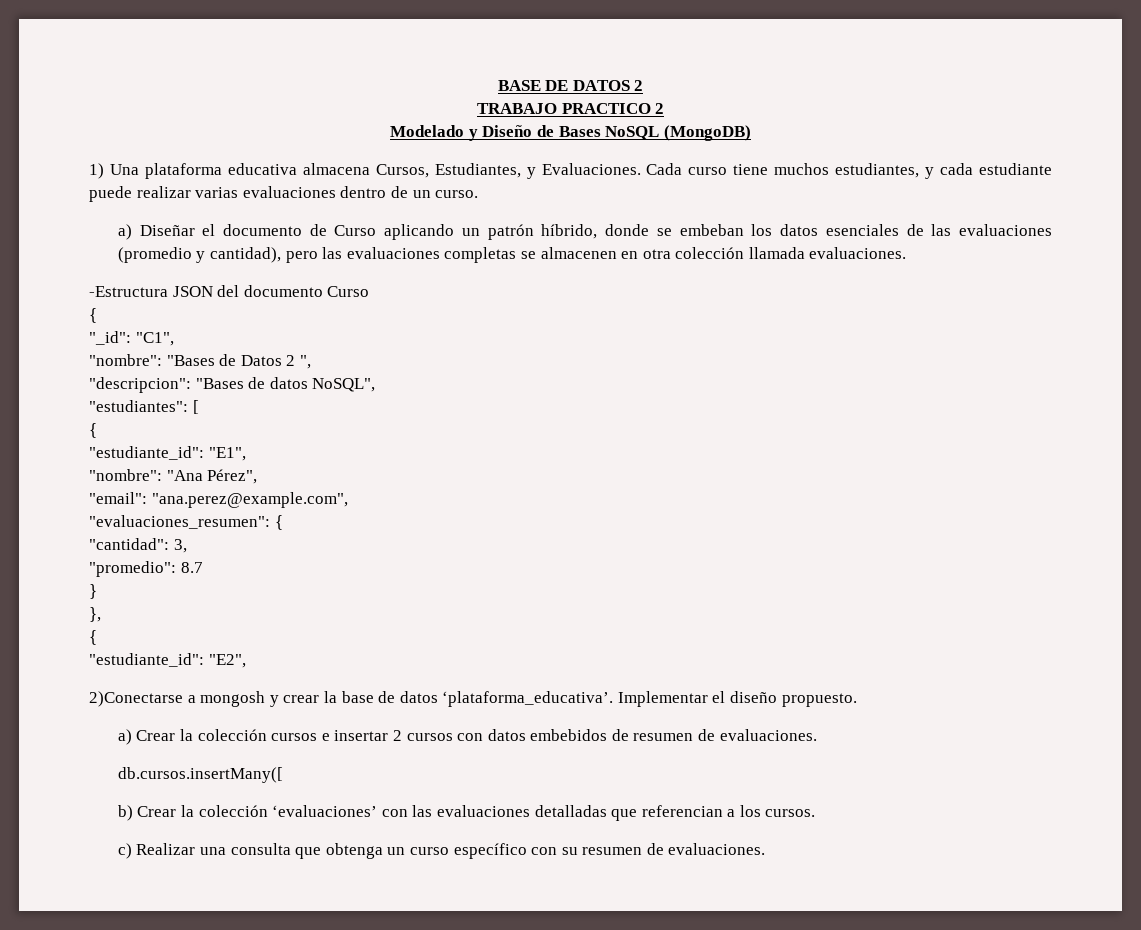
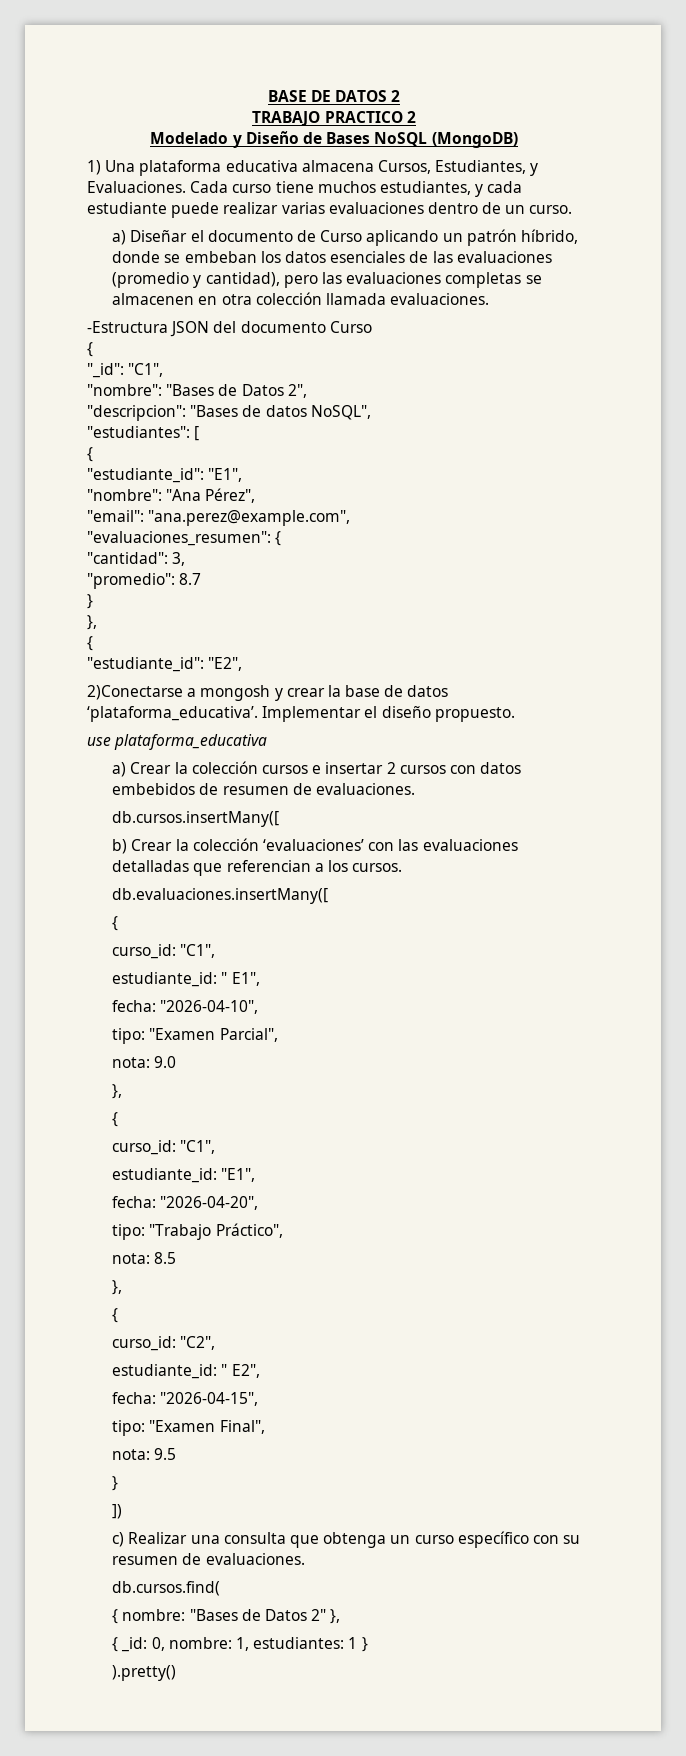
[286,355,311,369] 2 ", -> [287,384,307,398] 2",
(857, 700) none -> [87,734,268,750] // use plataforma_educativa
(816, 813) none -> [112,888,329,904] [112,916,119,931] [112,944,216,959] [112,972,260,987] [112,1000,259,1014] [112,1028,278,1044] [112,1056,177,1068] [112,1084,123,1099] [112,1112,119,1127] [112,1140,216,1155] [112,1168,256,1183] [112,1196,259,1210] [112,1223,283,1240] [112,1252,177,1264] [112,1280,123,1295] [112,1308,119,1323] [112,1336,216,1351] [112,1364,260,1379] [112,1392,259,1406] [112,1420,265,1436] [112,1448,177,1460] [112,1476,119,1491] [112,1504,123,1519] // db.evaluaciones.insertMany([ // { // curso_id: "C1", // estudiante_id: " E1", // fecha: "2026-04-10", // tipo: "Examen Parcial", // nota: 9.0 // }, // { // curso_id: "C1", // estudiante_id: "E1", // fecha: "2026-04-20", // tipo: "Trabajo Práctico", // nota: 8.5 // }, // { // curso_id: "C2", // estudiante_id: " E2", // fecha: "2026-04-15", // tipo: "Examen Final", // nota: 9.5 // } // ])
(766, 849) none -> [112,1581,221,1596] [112,1609,341,1624] [112,1637,368,1652] [112,1665,177,1681] // db.cursos.find( // { nombre: "Bases de Datos 2" }, // { _id: 0, nombre: 1, estudiantes: 1 } // ).pretty()

